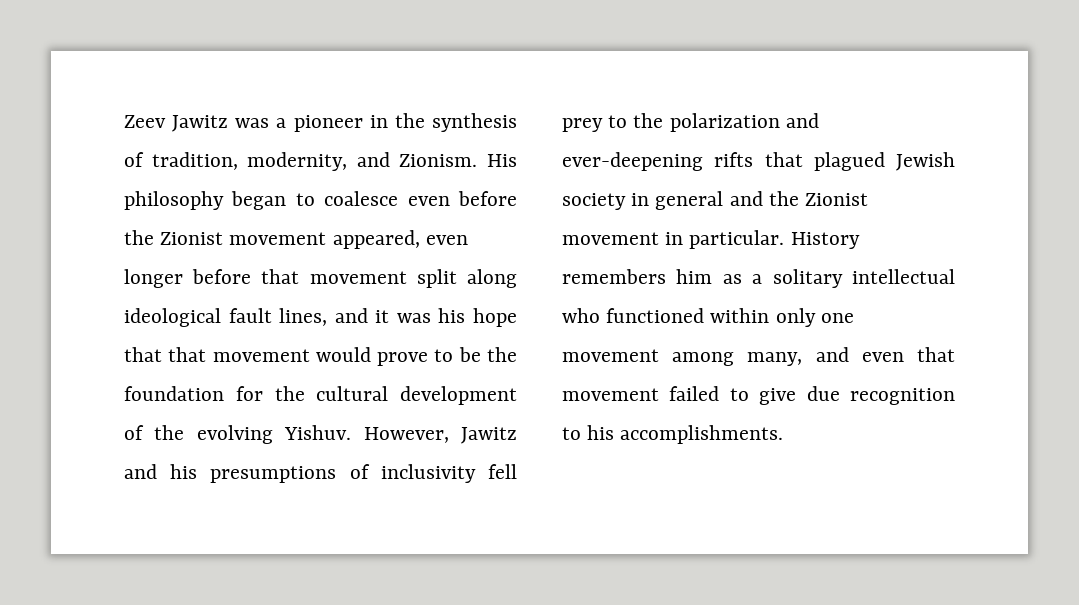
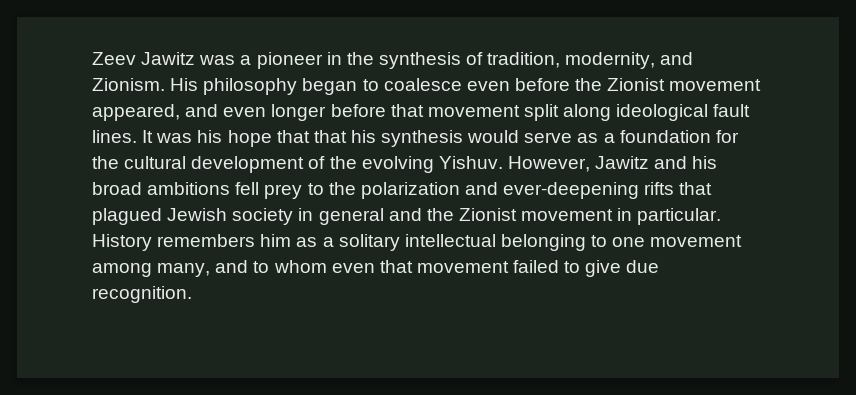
(420, 239) none -> [185,104,219,117] and
[279,308,390,326] lines, and it -> [92,130,154,143] lines. It
[212,347,517,366] movement would prove to be the -> [350,130,615,147] his synthesis would serve as a
[210,464,476,483] presumptions of inclusivity -> [92,182,231,195] broad ambitions
[562,308,816,327] who functioned within only -> [500,234,608,251] belonging to
(849, 354) none -> [253,260,327,273] to whom
[850,388,955,405] [562,425,784,444] recognition to his accomplishments. -> [92,286,192,303] recognition.

